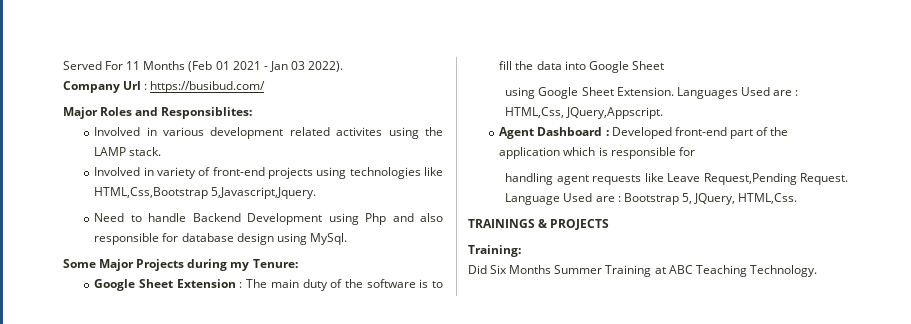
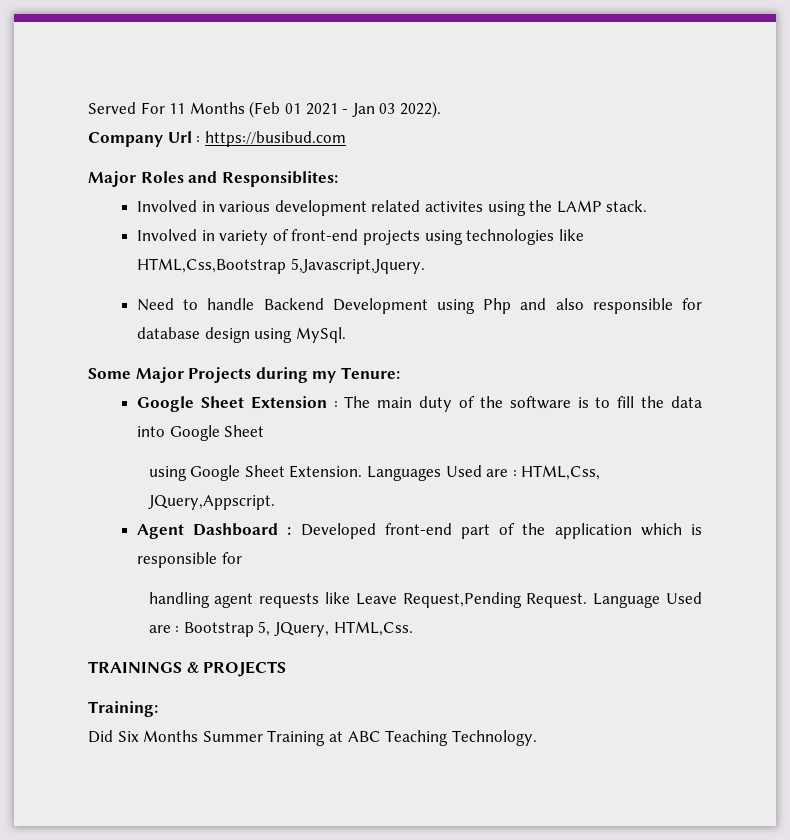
[150,81,266,93] https://busibud.com/ -> [204,131,346,147] https://busibud.com

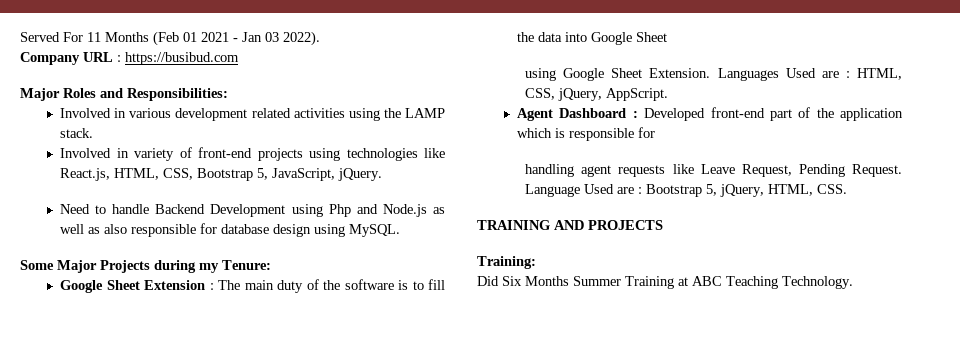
[167,131,192,143] Url -> [83,52,113,62] URL
[221,171,338,187] Responsiblites: -> [127,88,228,101] Responsibilities:
[424,201,483,212] activites -> [293,108,345,118] activities
[137,258,425,274] HTML,Css,Bootstrap 5,Javascript,Jquery. -> [60,168,383,181] React.js, HTML, CSS, Bootstrap 5, JavaScript, jQuery.
(547, 304) none -> [382,204,445,217] [60,224,101,234] Node.js as well as
[295,327,346,343] MySql. -> [349,224,401,237] MySQL.
[521,465,601,480] [147,495,275,510] HTML,Css, JQuery,Appscript. -> [856,68,902,80] [525,88,669,101] HTML, CSS, jQuery, AppScript.
[402,592,522,608] Request,Pending -> [741,164,845,177] Request, Pending
[274,621,413,637] [88,661,199,673] JQuery, HTML,Css. // TRAININGS & -> [720,184,848,197] [477,220,584,230] jQuery, HTML, CSS. // TRAINING AND

